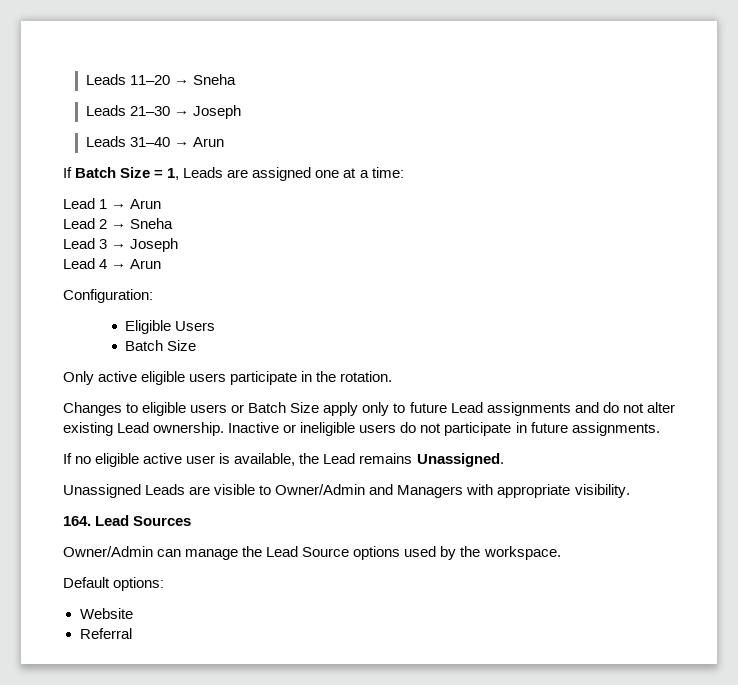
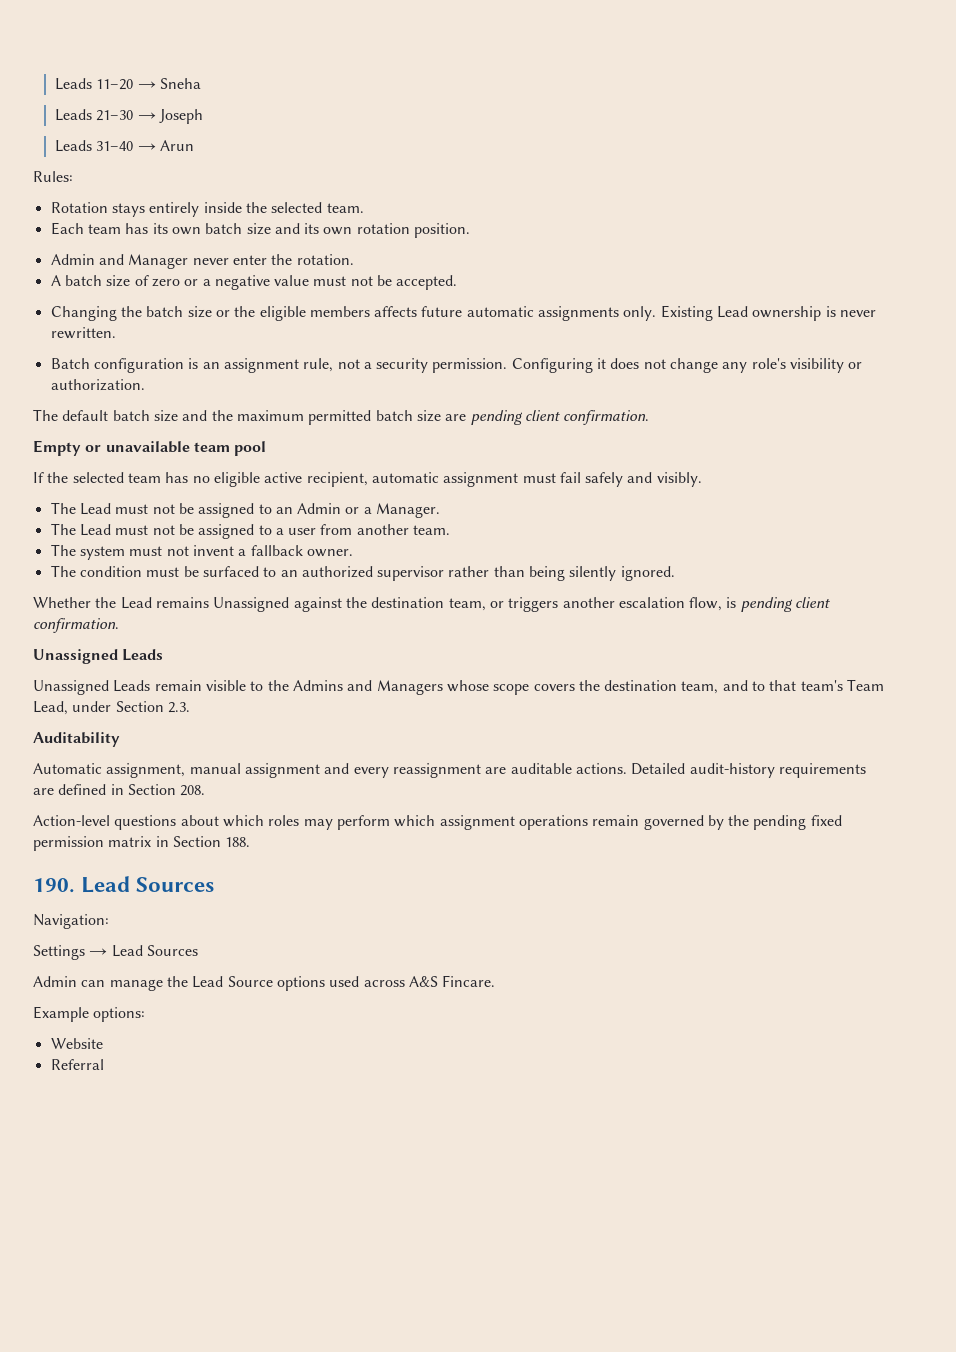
[63,167,404,181] [63,198,162,209] [63,218,174,229] [63,238,179,252] [63,258,162,269] [63,289,153,303] [125,320,216,334] [125,340,197,351] [63,371,393,385] [63,402,675,416] [63,422,660,436] [63,453,504,467] [63,484,630,498] [63,515,192,526] [63,546,153,557] If Batch Size = 1, Leads are assigned one at a time: // Lead 1 → Arun // Lead 2 → Sneha // Lead 3 → Joseph // Lead 4 → Arun // Configuration: // Eligible Users // Batch Size // Only active eligible users participate in the rotation. // Changes to eligible users or Batch Size apply only to future Lead assignments and do not alter existing Lead ownership. Inactive or ineligible users do not participate in future assignments. // If no eligible active user is available, the Lead remains Unassigned. // Unassigned Leads are visible to Owner/Admin and Managers with appropriate visibility. // 164. Lead Sources // Owner/Admin -> [33,171,73,182] [50,202,364,217] [50,222,471,238] [50,254,354,269] [50,275,458,290] [50,305,877,321] [50,327,116,339] [50,358,863,373] [50,379,145,391] [33,409,650,425] [33,440,267,456] [33,472,702,487] [50,502,441,518] [50,523,451,539] [50,544,353,560] [50,565,675,581] [33,597,831,612] [33,618,119,633] [33,649,164,664] [33,679,885,695] [33,701,190,715] [33,732,120,747] [33,763,866,778] [33,784,206,796] [33,815,842,830] [33,836,251,851] [33,876,215,893] [33,914,109,929] [33,945,198,960] [33,976,77,987] Rules: // Rotation stays entirely inside the selected team. // Each team has its own batch size and its own rotation position. // Admin and Manager never enter the rotation. // A batch size of zero or a negative value must not be accepted. // Changing the batch size or the eligible members affects future automatic assignments only. Existing Lead ownership is never rewritten. // Batch configuration is an assignment rule, not a security permission. Configuring it does not change any role's visibility or authorization. // The default batch size and the maximum permitted batch size are pending client confirmation. // Empty or unavailable team pool // If the selected team has no eligible active recipient, automatic assignment must fail safely and visibly. // The Lead must not be assigned to an Admin or a Manager. // The Lead must not be assigned to a user from another team. // The system must not invent a fallback owner. // The condition must be surfaced to an authorized supervisor rather than being silently ignored. // Whether the Lead remains Unassigned against the destination team, or triggers another escalation flow, is pending client confirmation. // Unassigned Leads // Unassigned Leads remain visible to the Admins and Managers whose scope covers the destination team, and to that team's Team Lead, under Section 2.3. // Auditability // Automatic assignment, manual assignment and every reassignment are auditable actions. Detailed audit-history requirements are defined in Section 208. // Action-level questions about which roles may perform which assignment operations remain governed by the pending fixed permission matrix in Section 188. // 190. Lead Sources // Navigation: // Settings → Lead Sources // Admin
[440,546,561,560] [63,577,110,588] by the workspace. // Default -> [363,975,496,987] [33,1006,89,1022] across A&S Fincare. // Example

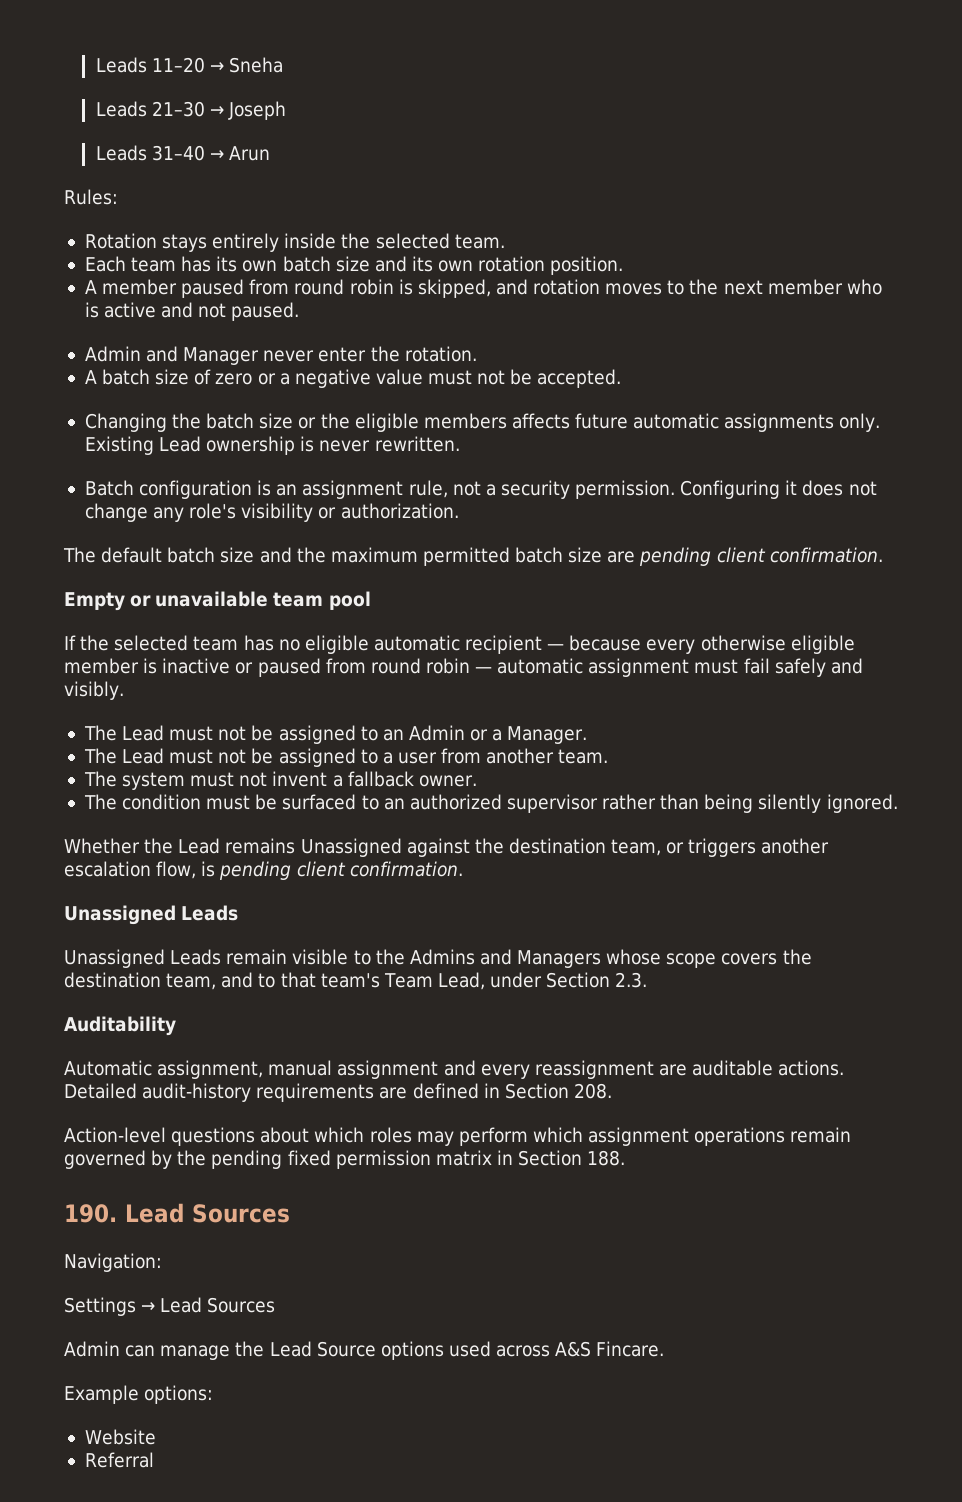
(471, 230) none -> [84,279,882,298] [84,302,300,321] // A member paused from round robin is skipped, and rotation moves to the next member who is active and not paused.
[264,472,368,487] active recipient, -> [373,635,855,654] [64,658,493,677] automatic recipient — because every otherwise eligible member is inactive or paused from round robin —

